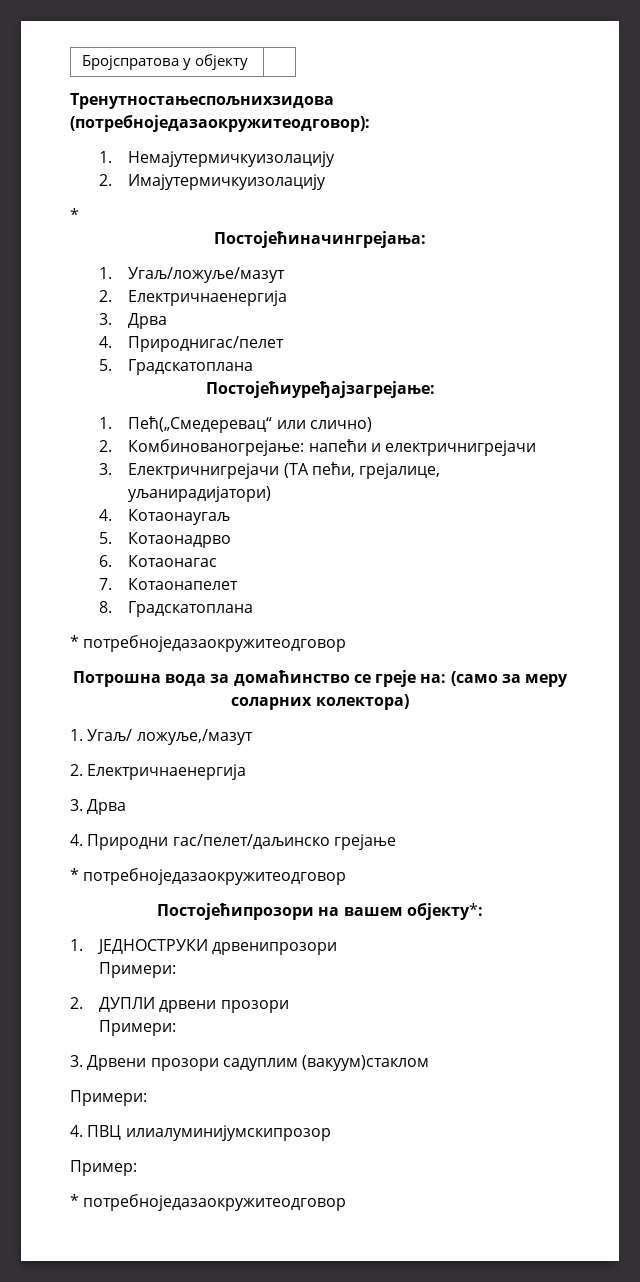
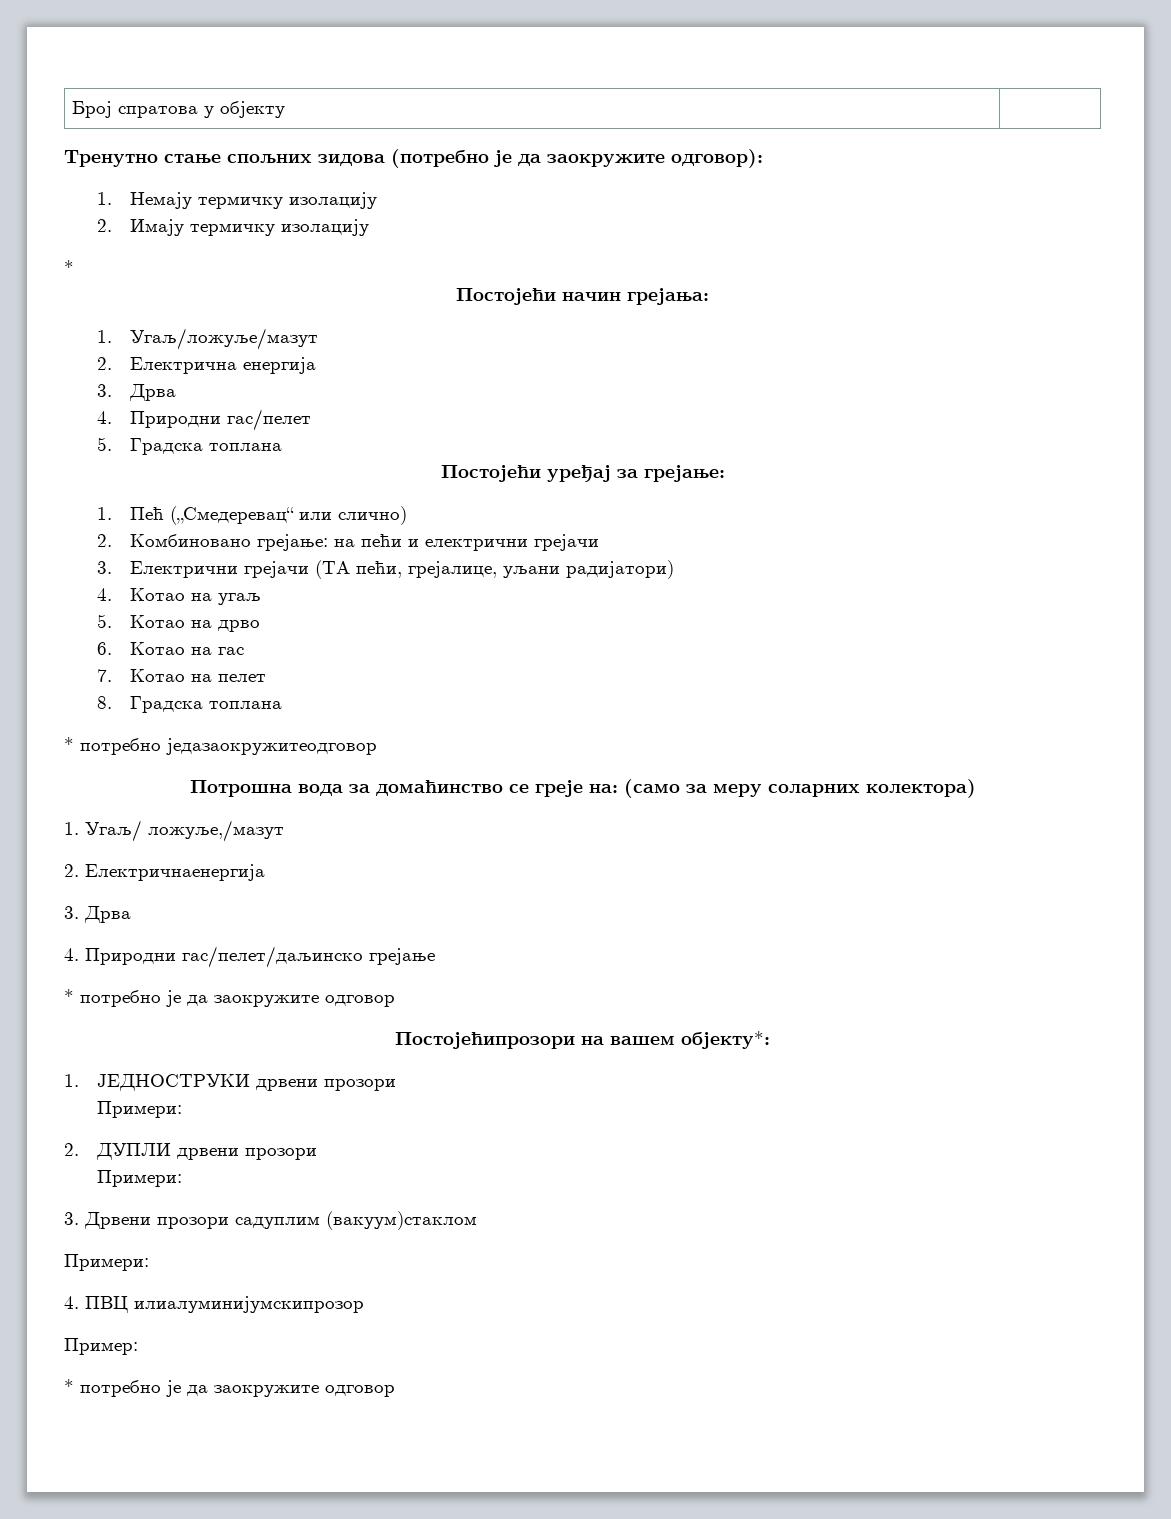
[82,55,180,70] Бројспратова -> [71,101,198,118] Број спратова
[70,93,334,109] [70,115,370,132] [99,151,336,167] [99,174,327,190] [70,208,79,221] [214,231,426,248] Тренутностањеспољнихзидова (потребноједазаокружитеодговор): // 1. Немајутермичкуизолацију // 2. Имајутермичкуизолацију // * // Постојећиначингрејања: -> [64,149,763,168] [96,192,377,209] [96,219,369,236] [64,260,74,274] [456,288,709,305] Тренутно стање спољних зидова (потребно је да заокружите одговор): // 1. Немају термичку изолацију // 2. Имају термичку изолацију // * // Постојећи начин грејања:
[128,290,288,306] [99,313,168,329] [99,336,285,352] [99,359,254,375] [205,381,435,398] [99,416,273,433] Електричнаенергија // 3. Дрва // 4. Природнигас/пелет // 5. Градскатоплана // Постојећиуређајзагрејање: // 1. Пећ(„Смедеревац“ -> [129,357,316,374] [96,384,176,401] [96,409,311,431] [96,437,282,455] [440,465,725,482] [96,506,294,525] Електрична енергија // 3. Дрва // 4. Природни гас/пелет // 5. Градска топлана // Постојећи уређај за грејање: // 1. Пећ („Смедеревац“
[128,439,537,456] [99,463,280,479] Комбинованогрејање: напећи и електричнигрејачи // 3. Електричнигрејачи -> [129,534,599,551] [96,561,309,578] Комбиновано грејање: на пећи и електрични грејачи // 3. Електрични грејачи
[128,486,272,502] [99,509,231,525] [99,532,232,548] [99,555,218,567] [99,578,239,590] уљанирадијатори) // 4. Котаонаугаљ // 5. Котаонадрво // 6. Котаонагас // 7. Котаонапелет -> [502,560,674,579] [96,588,261,605] [96,614,260,632] [96,642,244,655] [96,669,266,682] уљани радијатори) // 4. Котао на угаљ // 5. Котао на дрво // 6. Котао на гас // 7. Котао на пелет
[128,601,254,617] [70,635,347,652] Градскатоплана // * потребноједазаокружитеодговор -> [129,696,282,713] [64,737,377,755] Градска топлана // * потребно једазаокружитеодговор
[83,868,347,885] потребноједазаокружитеодговор -> [80,990,395,1007] потребно је да заокружите одговор
[212,942,338,955] дрвенипрозори -> [255,1079,396,1091] дрвени прозори
[83,1194,347,1211] потребноједазаокружитеодговор -> [80,1380,395,1397] потребно је да заокружите одговор

